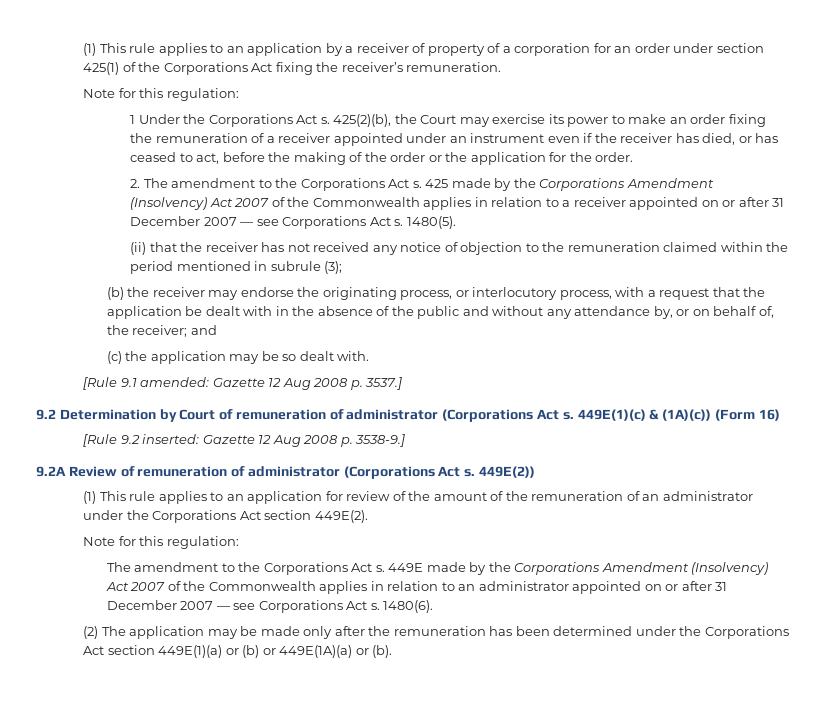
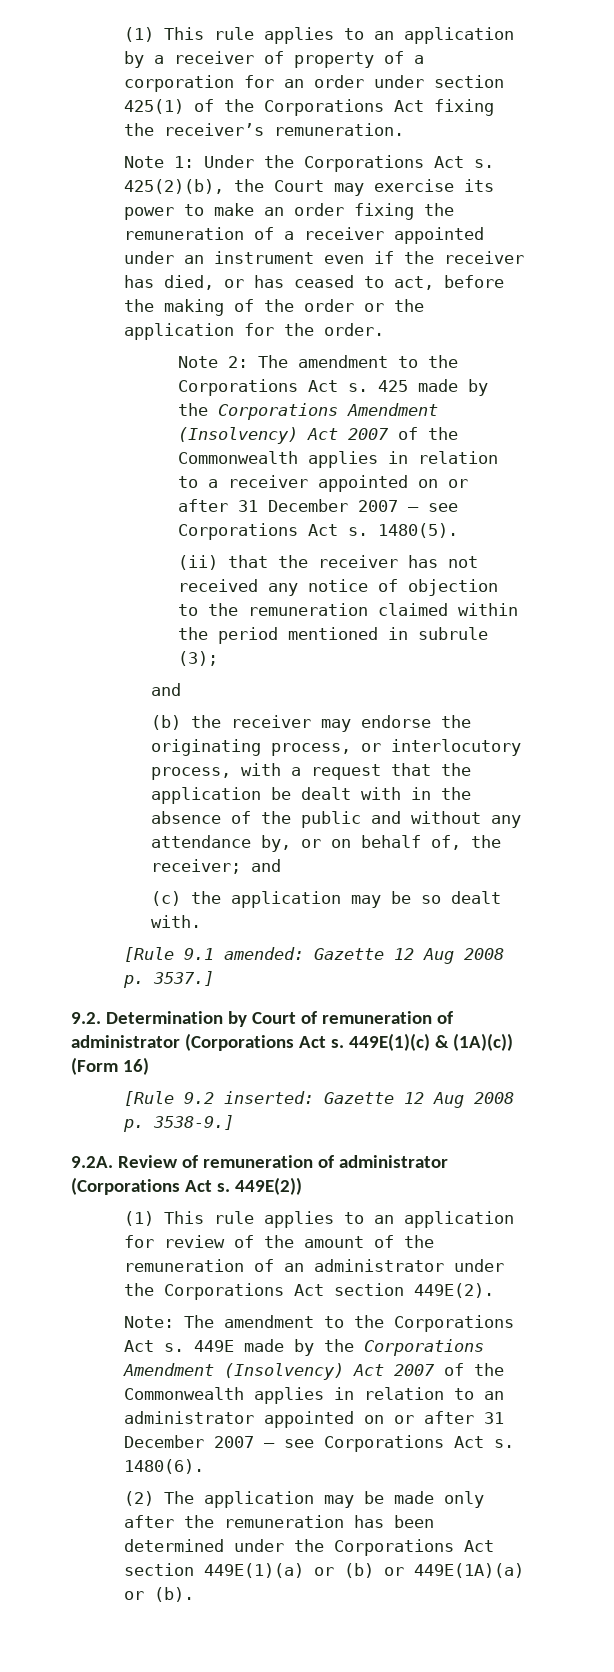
[118,88,239,101] [130,115,136,124] for this regulation: // 1 -> [174,156,195,168] 1:
[130,179,141,188] 2. -> [177,356,248,368] Note 2:
(343, 267) none -> [150,683,181,696] // and
[36,409,56,420] 9.2 -> [71,1012,101,1024] 9.2.
[36,466,66,477] 9.2A -> [71,1156,113,1168] 9.2A.
[83,536,239,549] Note for this regulation: // -> [124,1316,175,1328] Note:

